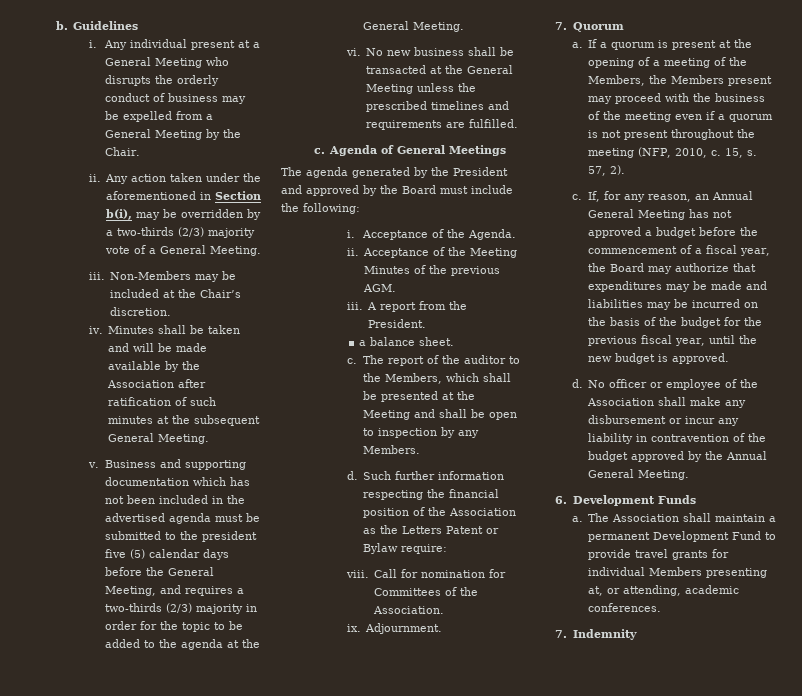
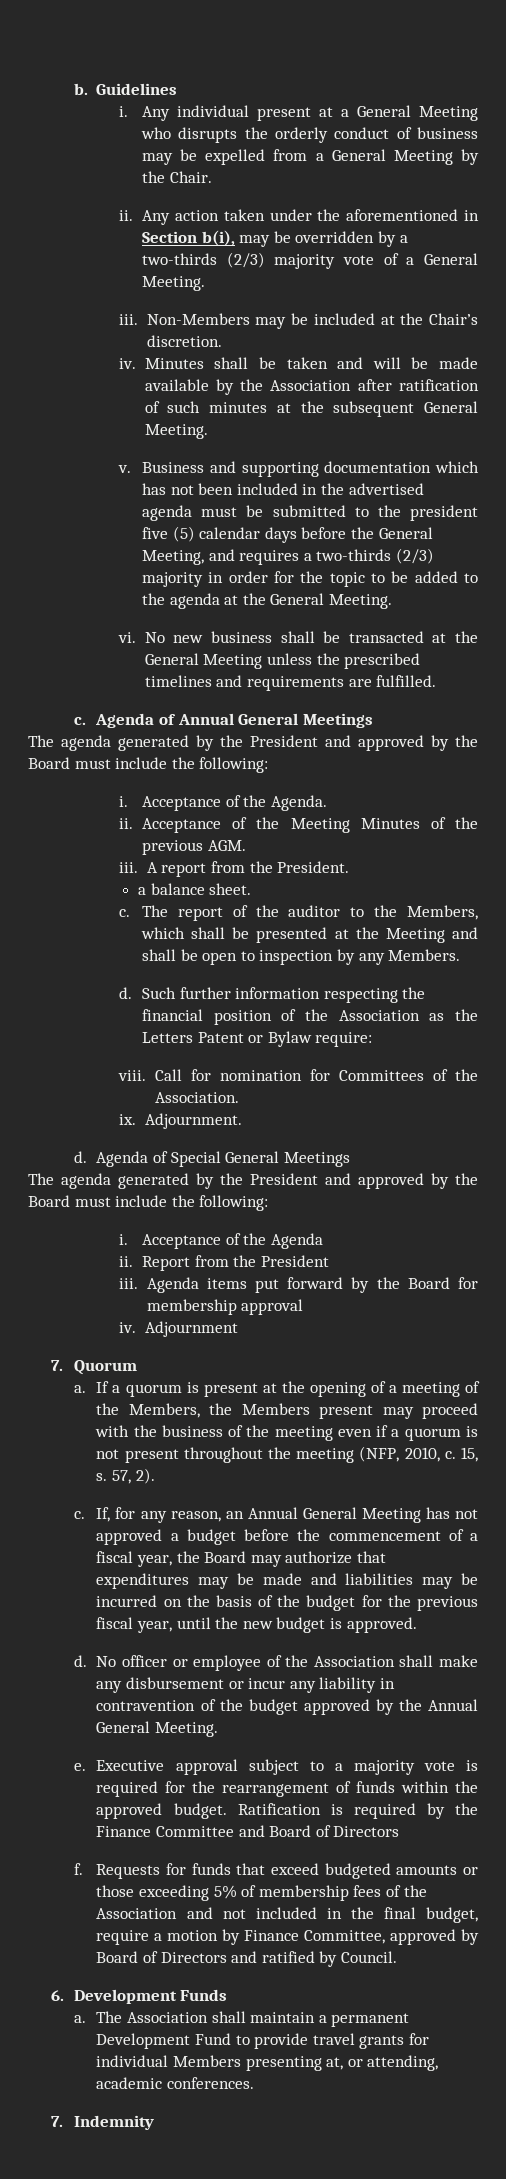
(395, 149) none -> [177,713,234,725] Annual
(443, 628) none -> [73,1151,350,1167] [28,1173,478,1189] [28,1195,269,1211] [119,1233,323,1249] [119,1255,329,1271] [119,1277,479,1293] [146,1299,304,1315] [119,1321,238,1337] // d. Agenda of Special General Meetings // The agenda generated by the President and approved by the Board must include the following: // i. Acceptance of the Agenda // ii. Report from the President // iii. Agenda items put forward by the Board for membership approval // iv. Adjournment
(690, 475) none -> [73,1759,479,1775] [96,1781,478,1797] [96,1803,478,1819] [96,1825,400,1837] [73,1863,478,1879] [96,1885,427,1901] [96,1907,478,1923] [96,1929,479,1945] [96,1951,397,1967] // e. Executive approval subject to a majority vote is required for the rearrangement of funds within the approved budget. Ratification is required by the Finance Committee and Board of Directors // f. Requests for funds that exceed budgeted amounts or those exceeding 5% of membership fees of the Association and not included in the final budget, require a motion by Finance Committee, approved by Board of Directors and ratified by Council.

